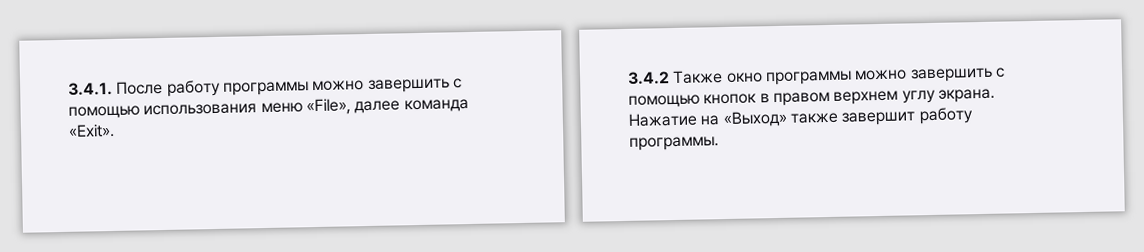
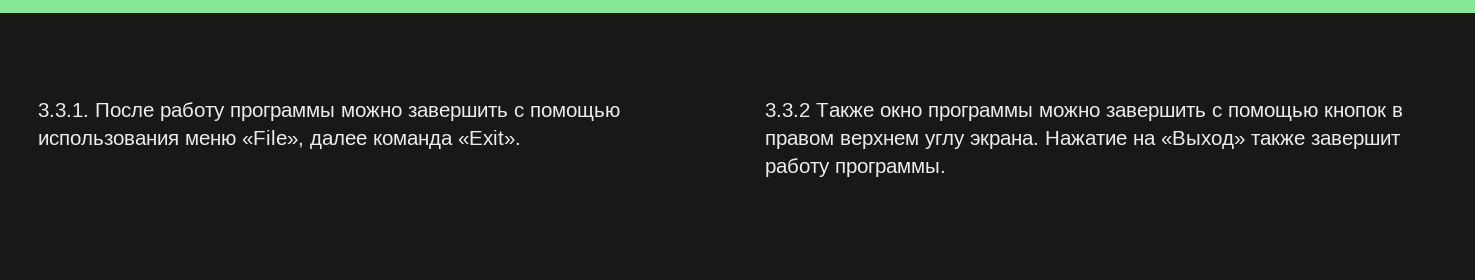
[68,81,113,96] 3.4.1. -> [38,103,89,117] 3.3.1.
[627,71,670,85] 3.4.2 -> [765,103,810,117] 3.3.2

